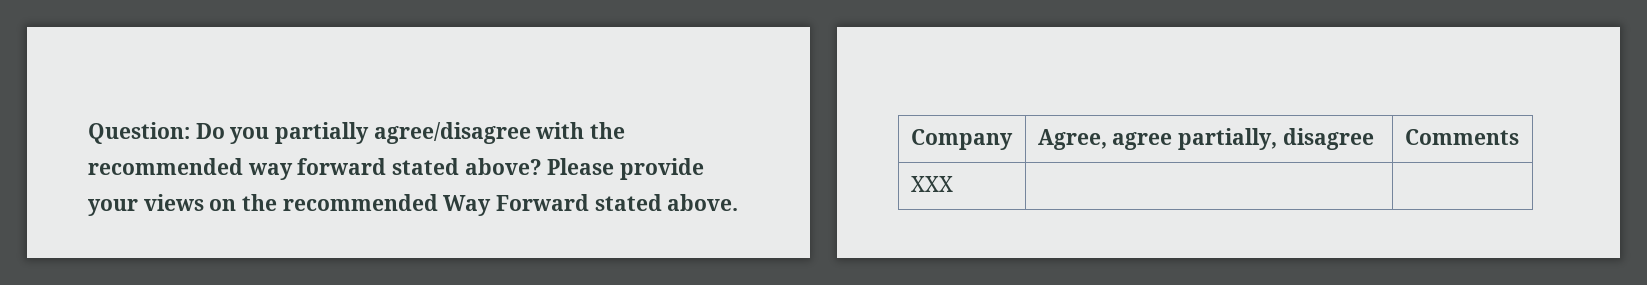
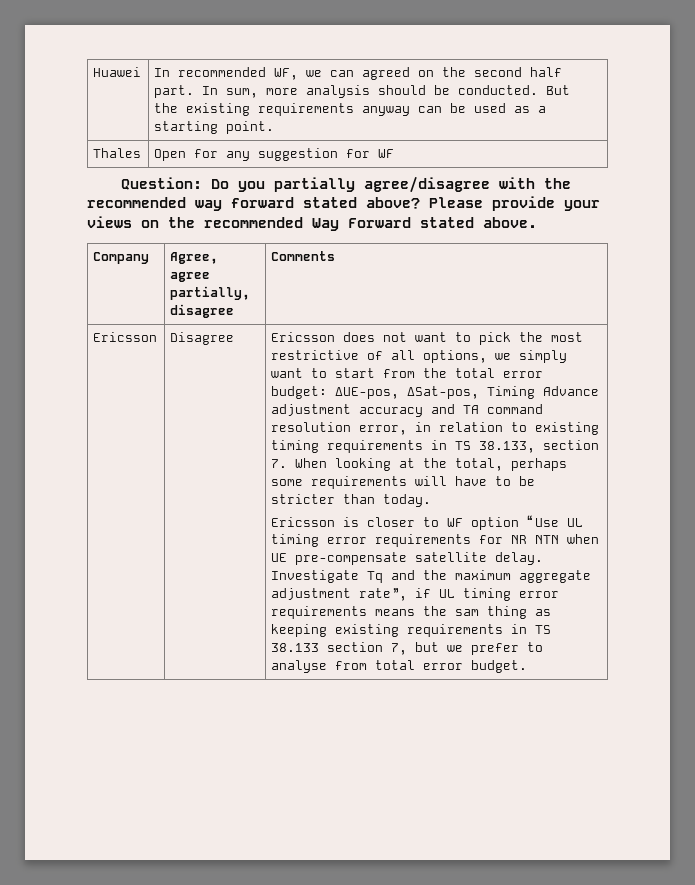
(88, 133) none -> [93,67,142,77] [154,67,563,80] [154,85,571,98] [154,103,547,116] [154,121,275,134] [93,148,142,158] [154,148,395,161] Huawei | In recommended WF, we can agreed on the second half part. In sum, more analysis should be conducted. But the existing requirements anyway can be used as a starting point. // Thales | Open for any suggestion for WF //
[910,176,953,192] XXX | | -> [93,332,158,342] [170,332,235,345] [271,332,584,345] [271,350,568,363] [271,368,544,378] [271,386,600,399] [271,404,544,417] [271,422,600,435] [271,440,600,453] [271,458,568,471] [271,476,536,489] [271,494,432,507] [271,515,584,530] [271,534,600,547] [271,552,544,565] [271,570,592,583] [271,588,560,601] [271,606,552,619] [271,624,552,637] [271,642,544,655] [271,660,528,673] Ericsson | Disagree | Ericsson does not want to pick the most restrictive of all options, we simply want to start from the total error budget: ΔUE-pos, ΔSat-pos, Timing Advance adjustment accuracy and TA command resolution error, in relation to existing timing requirements in TS 38.133, section 7. When looking at the total, perhaps some requirements will have to be stricter than today. // Ericsson is closer to WF option “Use UL timing error requirements for NR NTN when UE pre-compensate satellite delay. Investigate Tq and the maximum aggregate adjustment rate”, if UL timing error requirements means the sam thing as keeping existing requirements in TS 38.133 section 7, but we prefer to analyse from total error budget.

